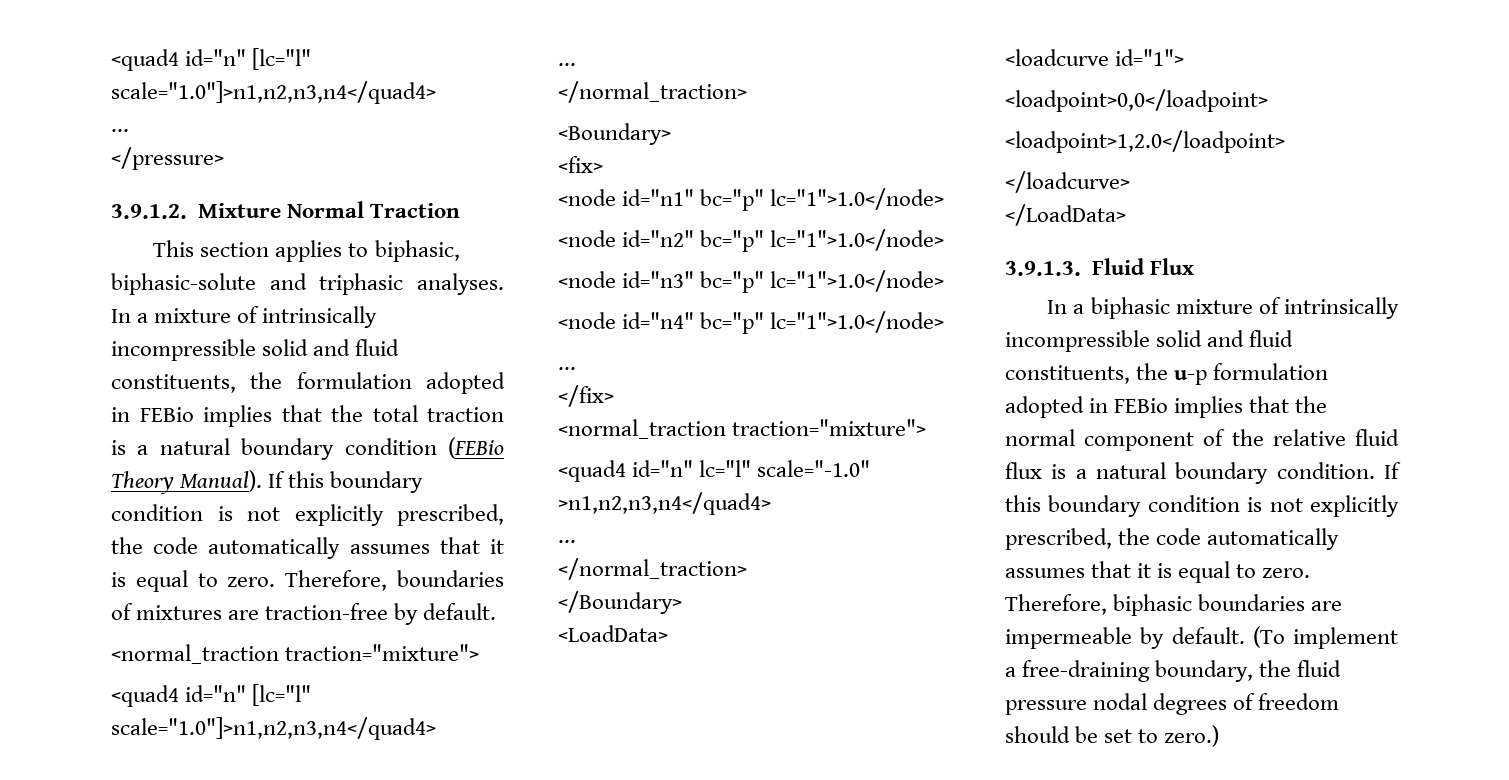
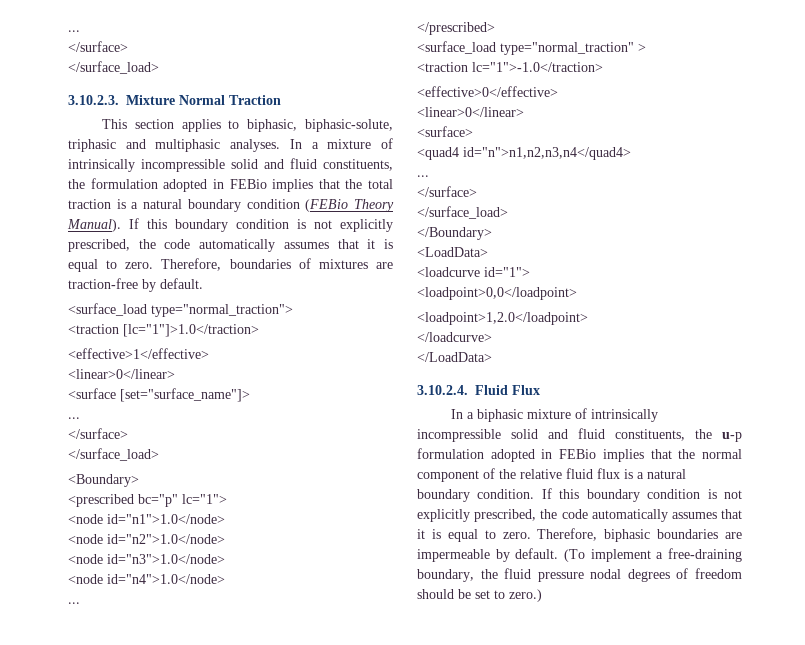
[111,48,312,71] [111,81,436,104] [111,129,129,132] [111,147,224,170] [111,204,187,219] <quad4 id="n" [lc="l" scale="1.0"]>n1,n2,n3,n4</quad4> // ... // </pressure> // 3.9.1.2. -> [68,30,80,32] [68,41,128,52] [68,61,159,74] [68,95,119,105] ... // </surface> // </surface_load> // 3.10.2.3.
[111,273,404,295] biphasic-solute and triphasic -> [305,119,393,132] [68,139,221,152] biphasic-solute, triphasic and multiphasic
[111,644,480,664] [111,684,312,707] [111,717,436,740] [558,63,576,66] [558,81,747,103] <normal_traction traction="mixture"> // <quad4 id="n" [lc="l" scale="1.0"]>n1,n2,n3,n4</quad4> // ... // </normal_traction> -> [68,303,293,317] [68,324,259,337] [68,348,209,359] [68,369,175,379] [68,388,250,402] [68,417,80,419] [68,428,128,439] [68,448,159,461] <surface_load type="normal_traction"> // <traction [lc="1"]>1.0</traction> // <effective>1</effective> // <linear>0</linear> // <surface [set="surface_name"]> // ... // </surface> // </surface_load>
[558,156,603,173] [558,188,945,211] [558,229,945,252] [558,270,945,293] [558,311,945,334] [558,367,576,370] [558,385,614,407] [558,419,927,439] [558,460,871,482] [558,492,771,515] [558,540,576,543] [558,558,747,580] <fix> // <node id="n1" bc="p" lc="1">1.0</node> // <node id="n2" bc="p" lc="1">1.0</node> // <node id="n3" bc="p" lc="1">1.0</node> // <node id="n4" bc="p" lc="1">1.0</node> // ... // </fix> // <normal_traction traction="mixture"> // <quad4 id="n" lc="l" scale="-1.0" >n1,n2,n3,n4</quad4> // ... // </normal_traction> -> [68,494,227,507] [68,514,225,524] [68,534,225,544] [68,554,225,564] [68,574,225,584] [68,602,80,604] [417,22,495,35] [417,41,646,55] [417,62,603,72] [417,86,558,97] [417,107,524,117] [417,126,473,137] [417,147,631,160] [417,175,429,177] [417,186,477,197] [417,206,508,219] <prescribed bc="p" lc="1"> // <node id="n1">1.0</node> // <node id="n2">1.0</node> // <node id="n3">1.0</node> // <node id="n4">1.0</node> // ... // </prescribed> // <surface_load type="normal_traction" > // <traction lc="1">-1.0</traction> // <effective>0</effective> // <linear>0</linear> // <surface> // <quad4 id="n">n1,n2,n3,n4</quad4> // ... // </surface> // </surface_load>
[1005,261,1081,276] 3.9.1.3. -> [417,385,468,395] 3.10.2.4.

